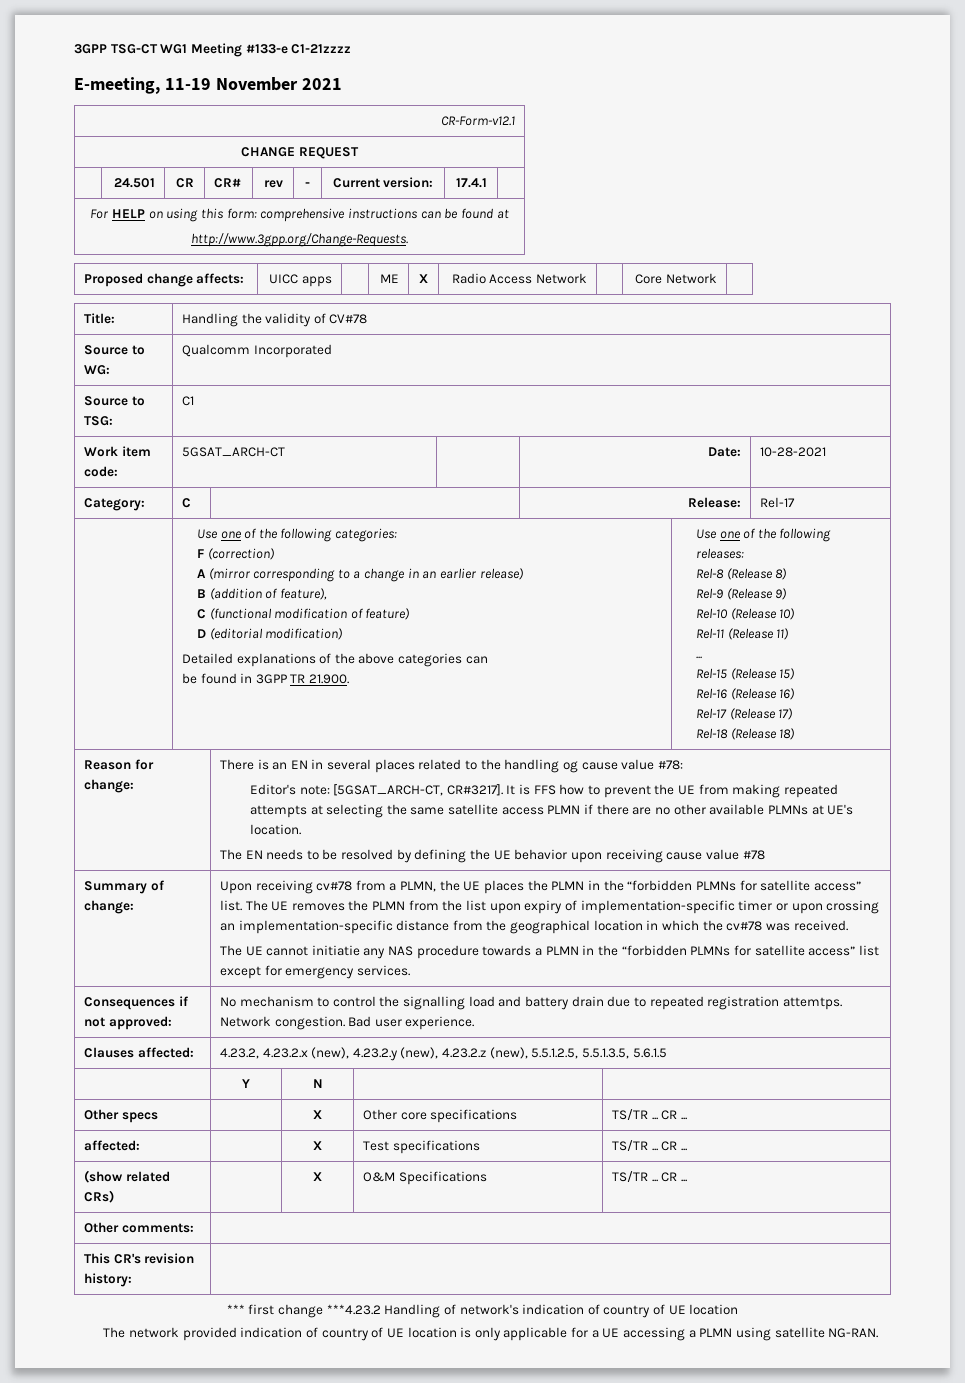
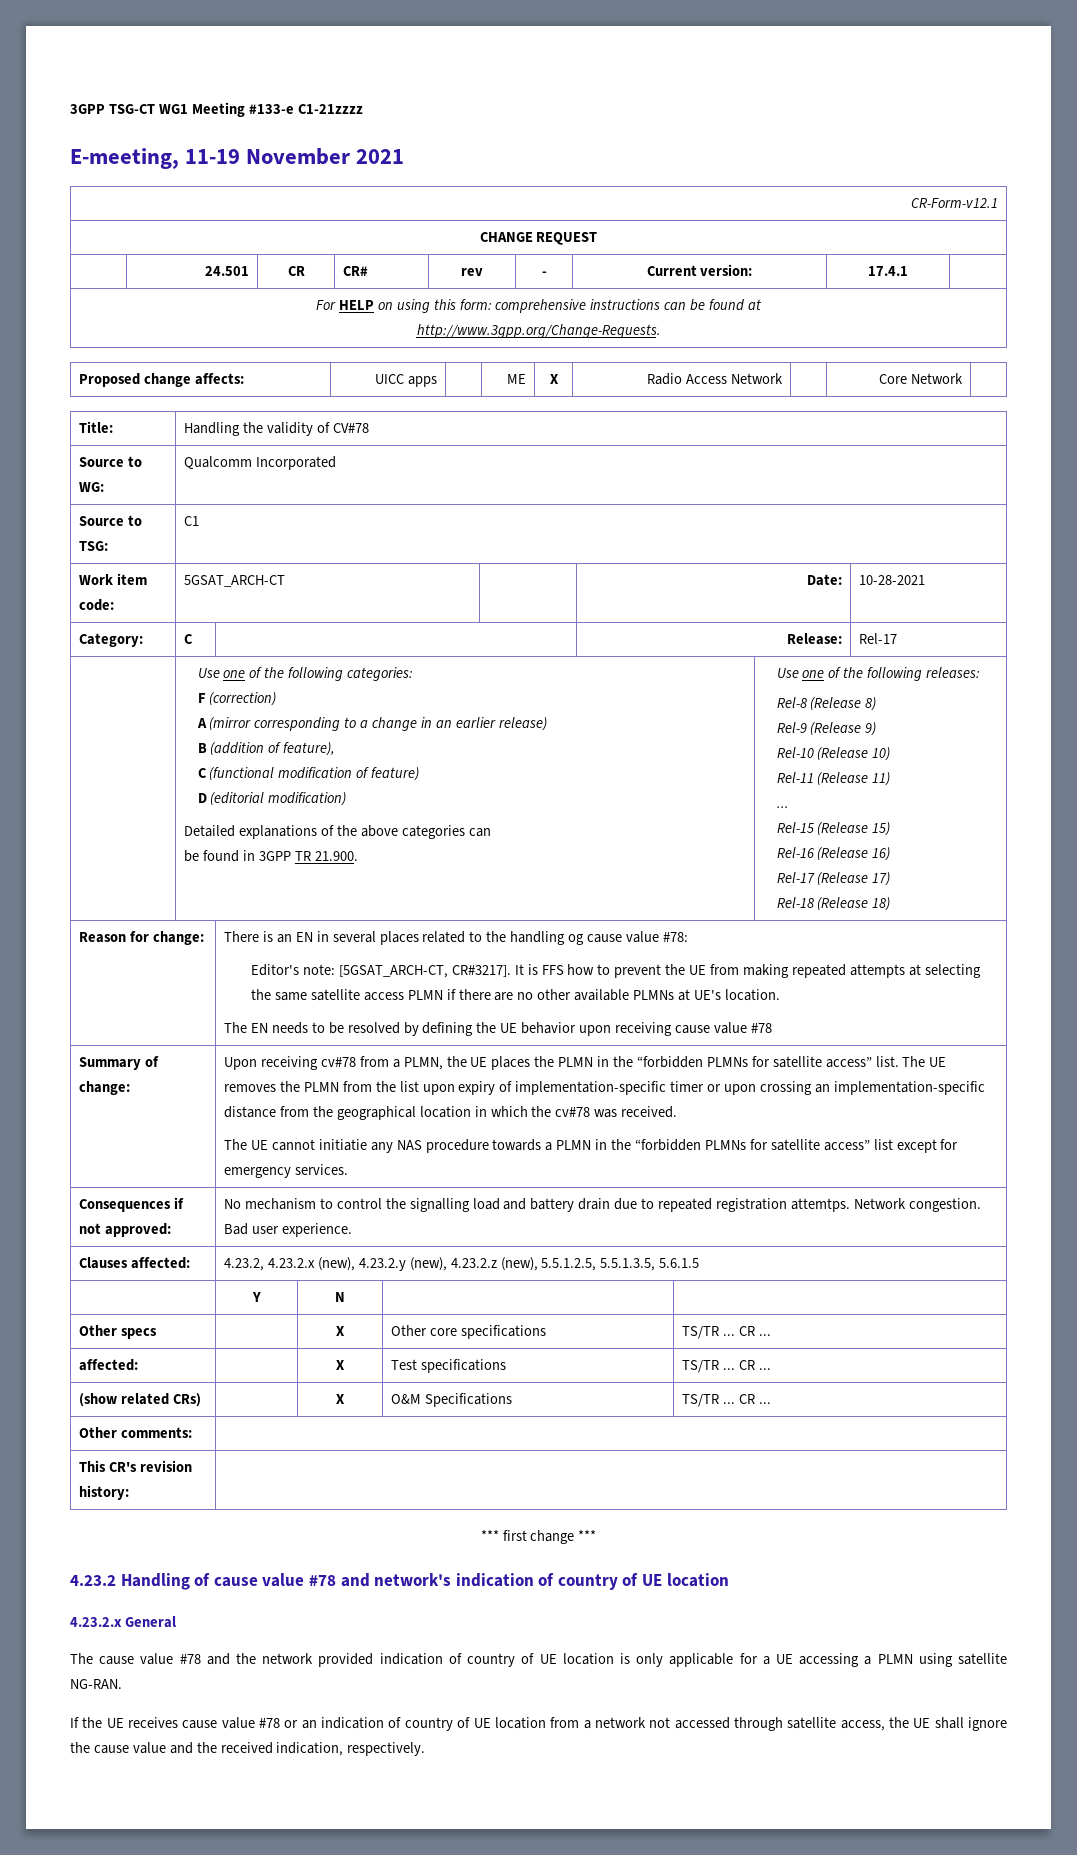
[326,1304,456,1318] ***4.23.2 Handling of -> [578,1530,597,1541] [70,1573,370,1590] *** // 4.23.2 Handling of cause value #78 and
[103,1327,126,1338] // The -> [70,1616,176,1628] [70,1653,257,1665] // 4.23.2.x General // The cause value #78 and the
(879, 1333) none -> [70,1717,1007,1731] [70,1742,426,1756] // If the UE receives cause value #78 or an indication of country of UE location from a network not accessed through satellite access, the UE shall ignore the cause value and the received indication, respectively.

